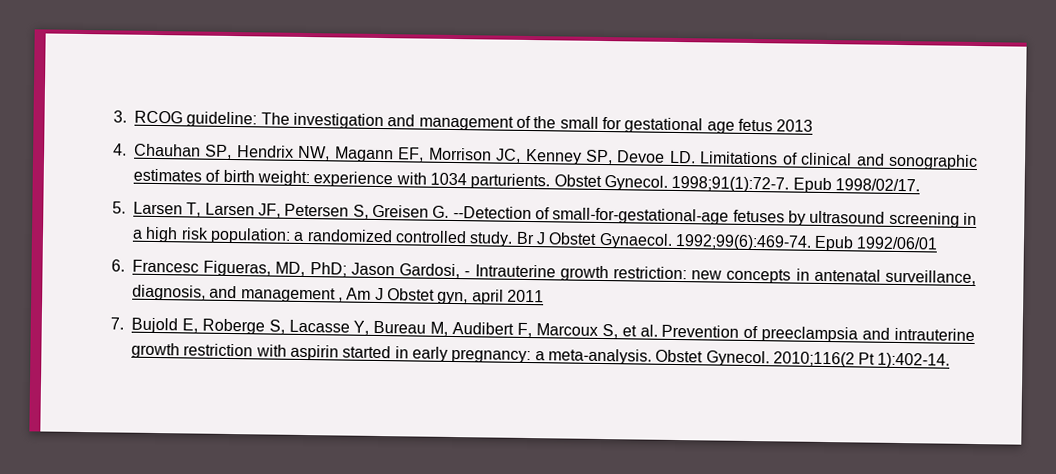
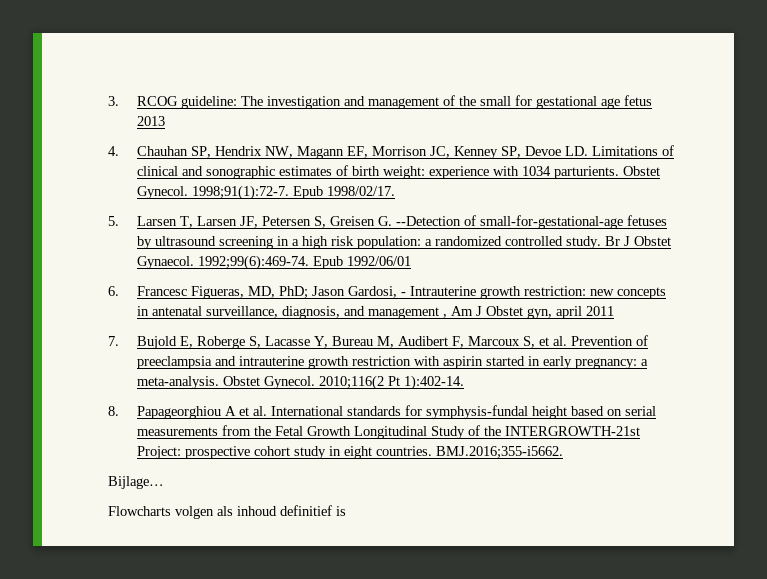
(951, 360) none -> [108,405,656,419] [136,425,640,439] [136,446,563,459] [108,476,164,489] [108,505,346,519] // 8. Papageorghiou A et al. International standards for symphysis-fundal height based on serial measurements from the Fetal Growth Longitudinal Study of the INTERGROWTH-21st Project: prospective cohort study in eight countries. BMJ.2016;355-i5662. // Bijlage… // Flowcharts volgen als inhoud definitief is

